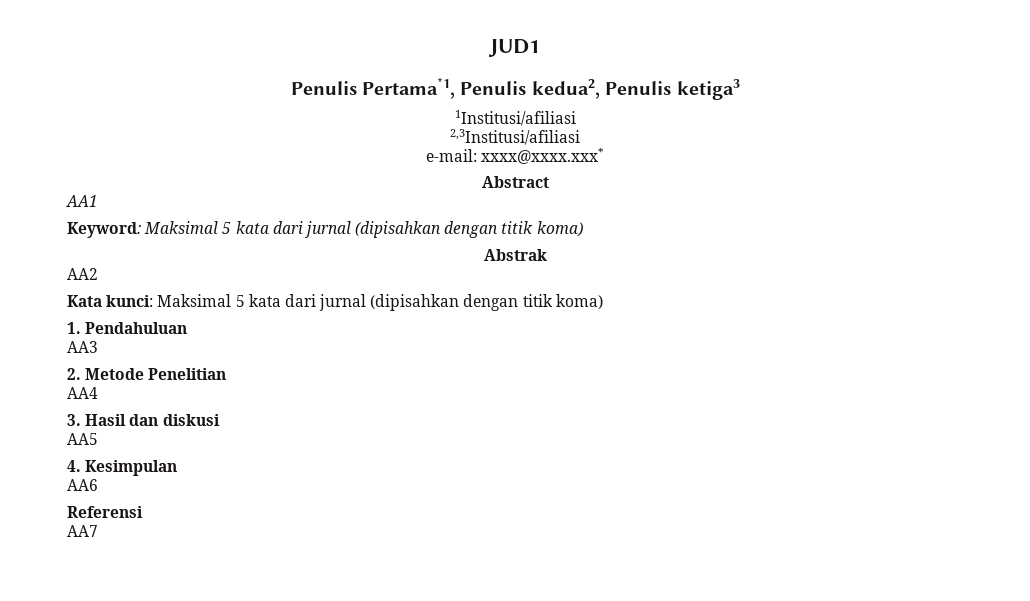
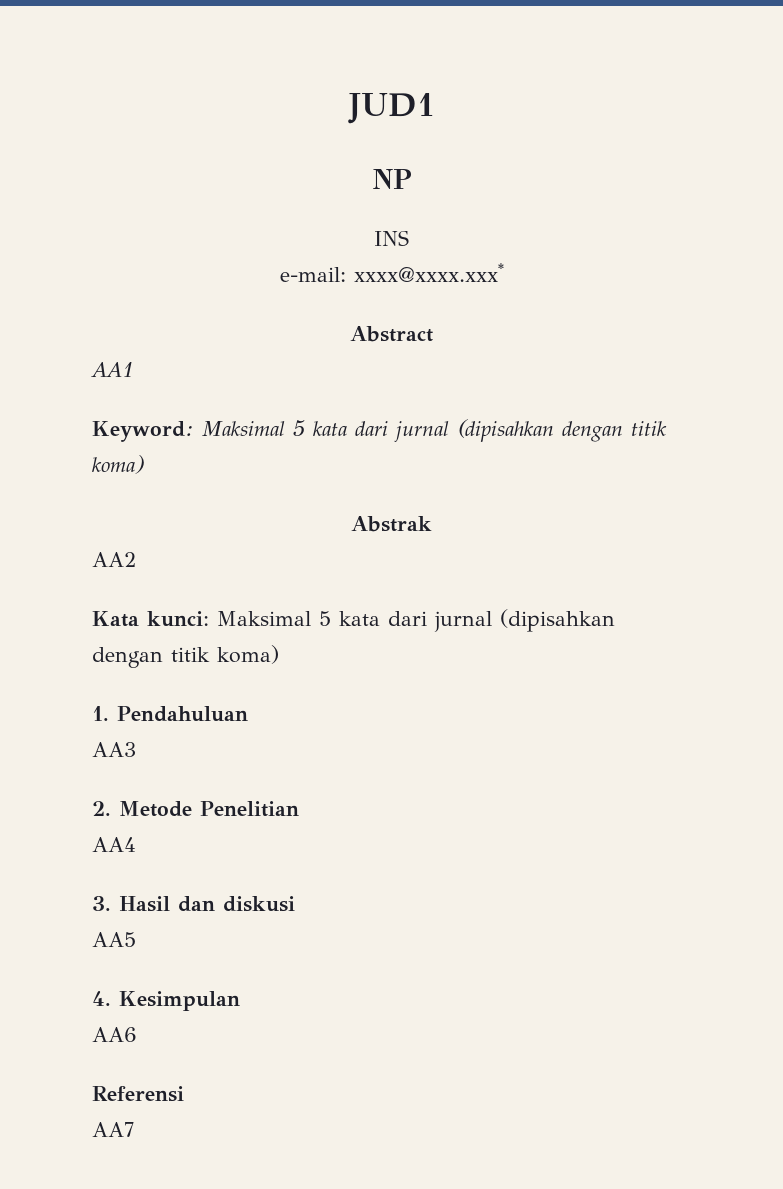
[290,77,740,100] [454,110,576,126] [450,129,580,145] Penulis Pertama*1, Penulis kedua2, Penulis ketiga3 // 1Institusi/afiliasi // 2,3Institusi/afiliasi -> [371,169,412,189] [374,230,409,246] NP // INS

